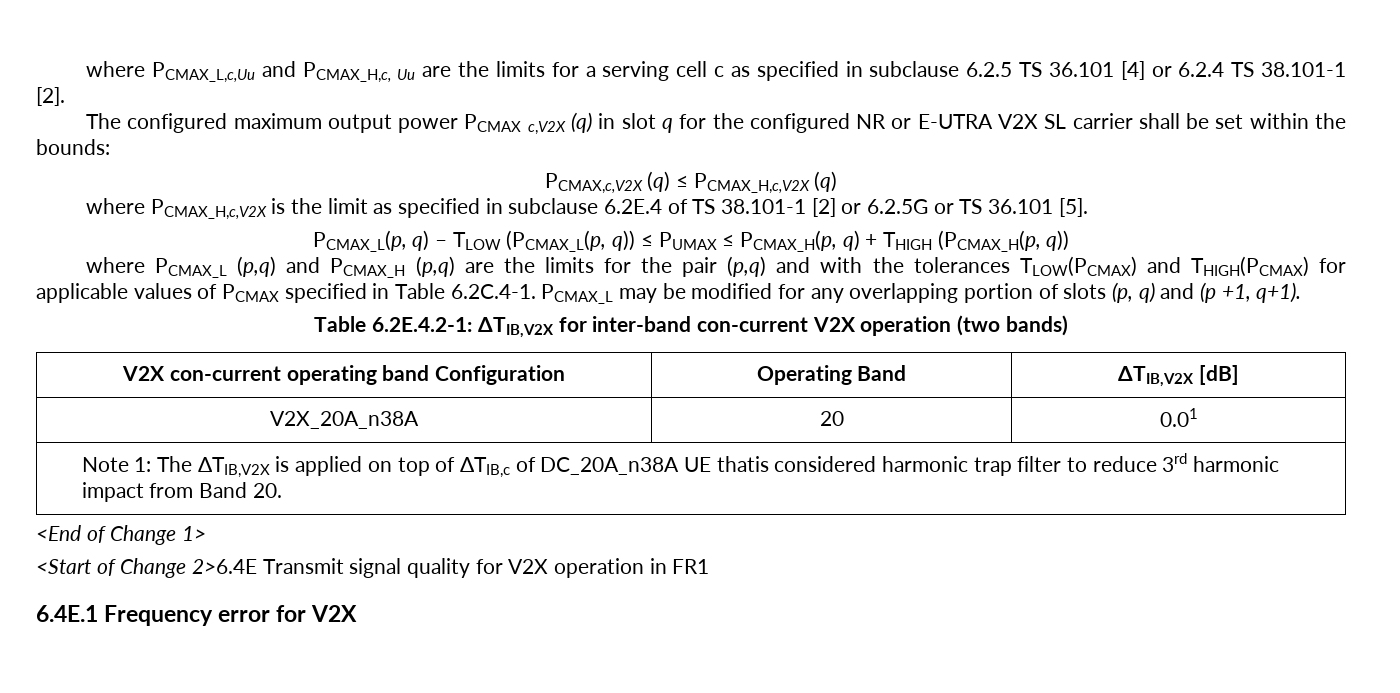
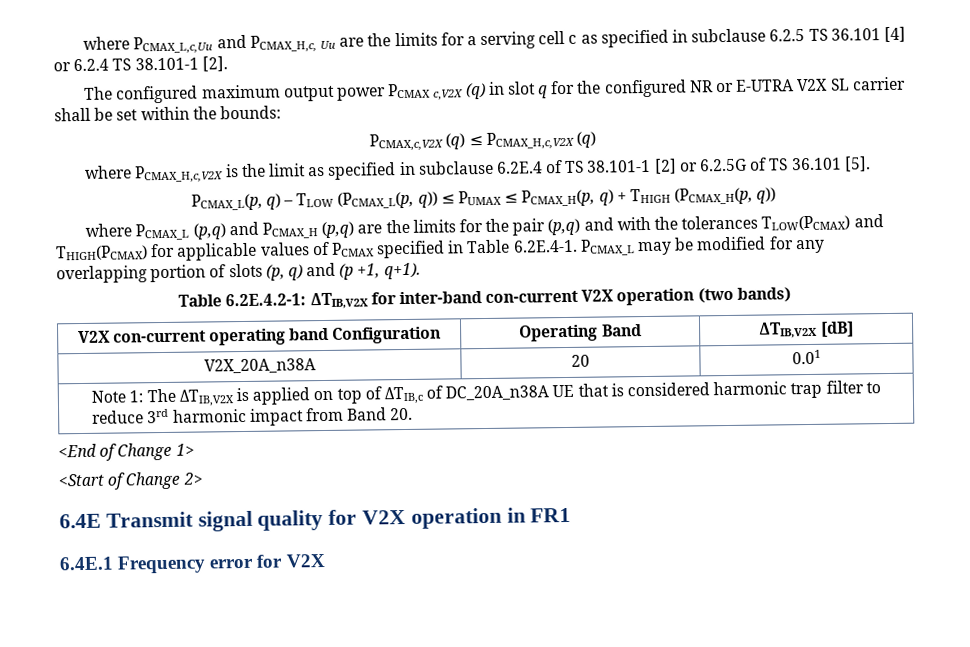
[933,203,954,214] or -> [749,157,768,171] of
[450,284,536,299] 6.2C.4-1. -> [512,239,578,253] 6.2E.4-1.
[716,456,769,472] thatis -> [577,383,624,397] that is
[192,559,258,574] 2>6.4E -> [182,472,203,485] [59,513,101,529] 2> // 6.4E

